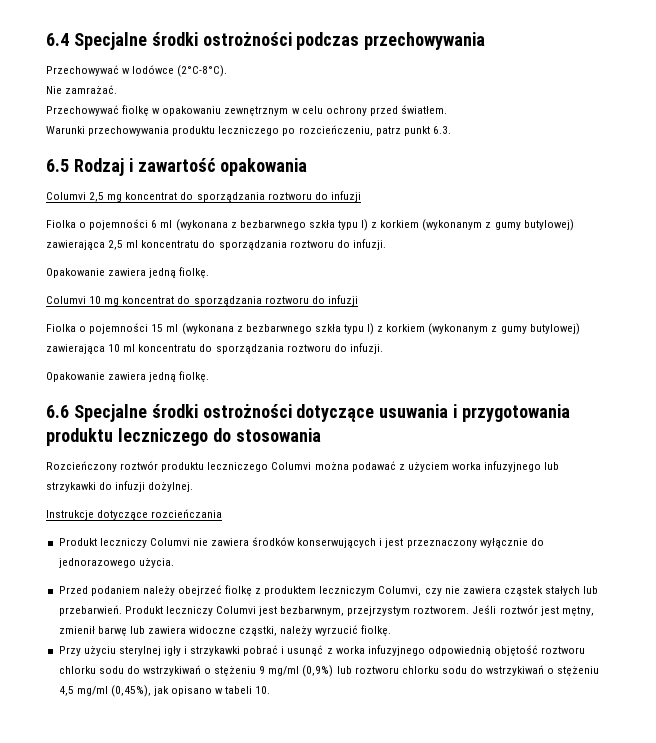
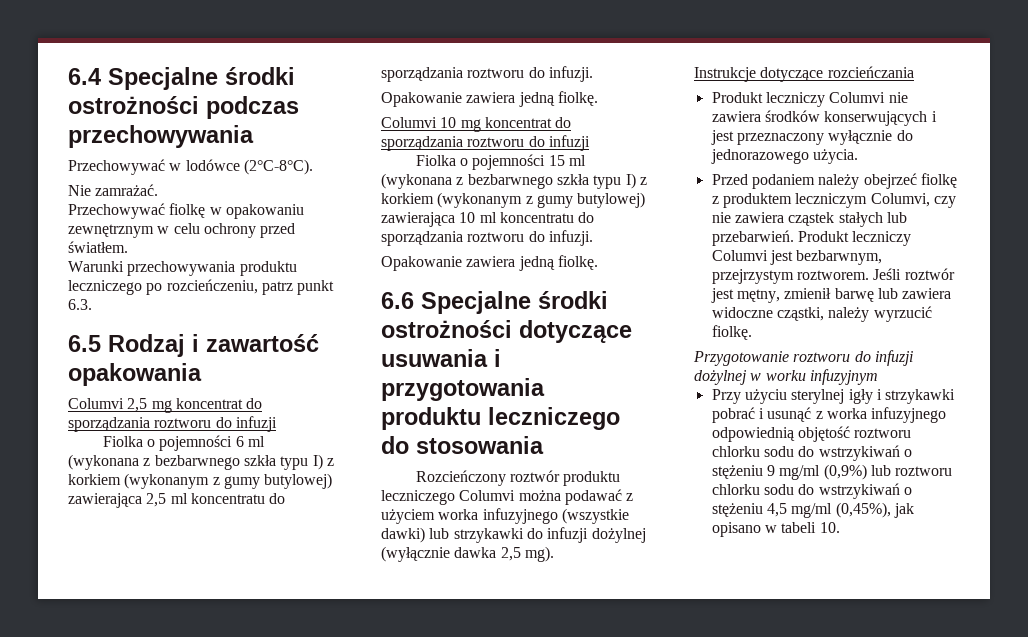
(542, 466) none -> [561,508,629,524] [381,527,425,543] (wszystkie dawki)
[148,482,194,492] dożylnej. -> [591,528,646,543] [381,546,554,562] dożylnej (wyłącznie dawka 2,5 mg).
(392, 630) none -> [693,350,913,366] [694,369,878,385] // Przygotowanie roztworu do infuzji dożylnej w worku infuzyjnym

